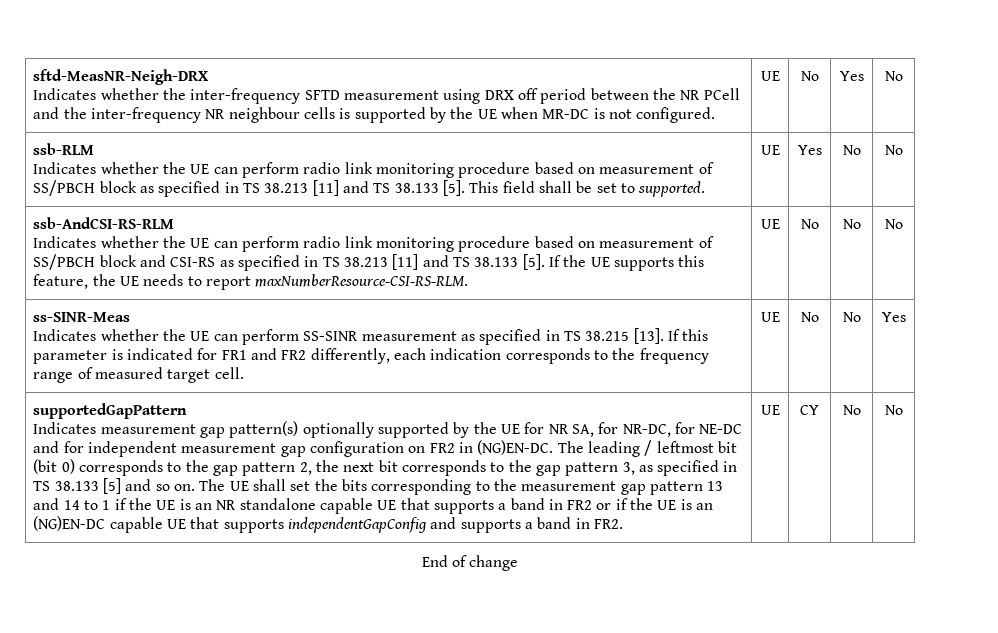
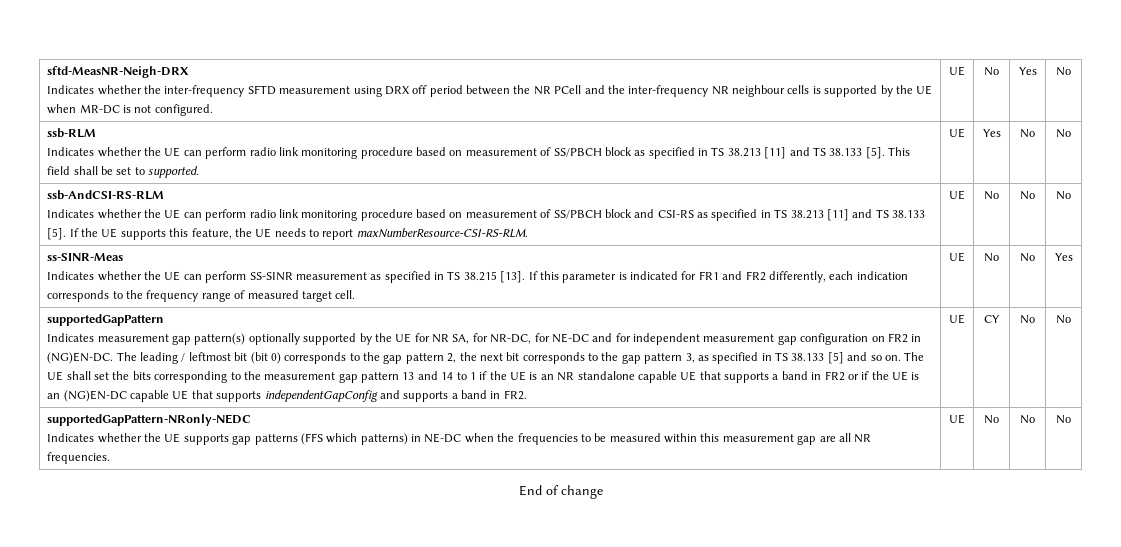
(903, 410) none -> [47,414,252,426] [47,433,872,445] [47,452,111,464] [949,414,965,424] [984,415,999,424] [1020,415,1035,424] [1056,415,1071,424] // supportedGapPattern-NRonly-NEDC // Indicates whether the UE supports gap patterns (FFS which patterns) in NE-DC when the frequencies to be measured within this measurement gap are all NR frequencies. | UE | No | No | No

